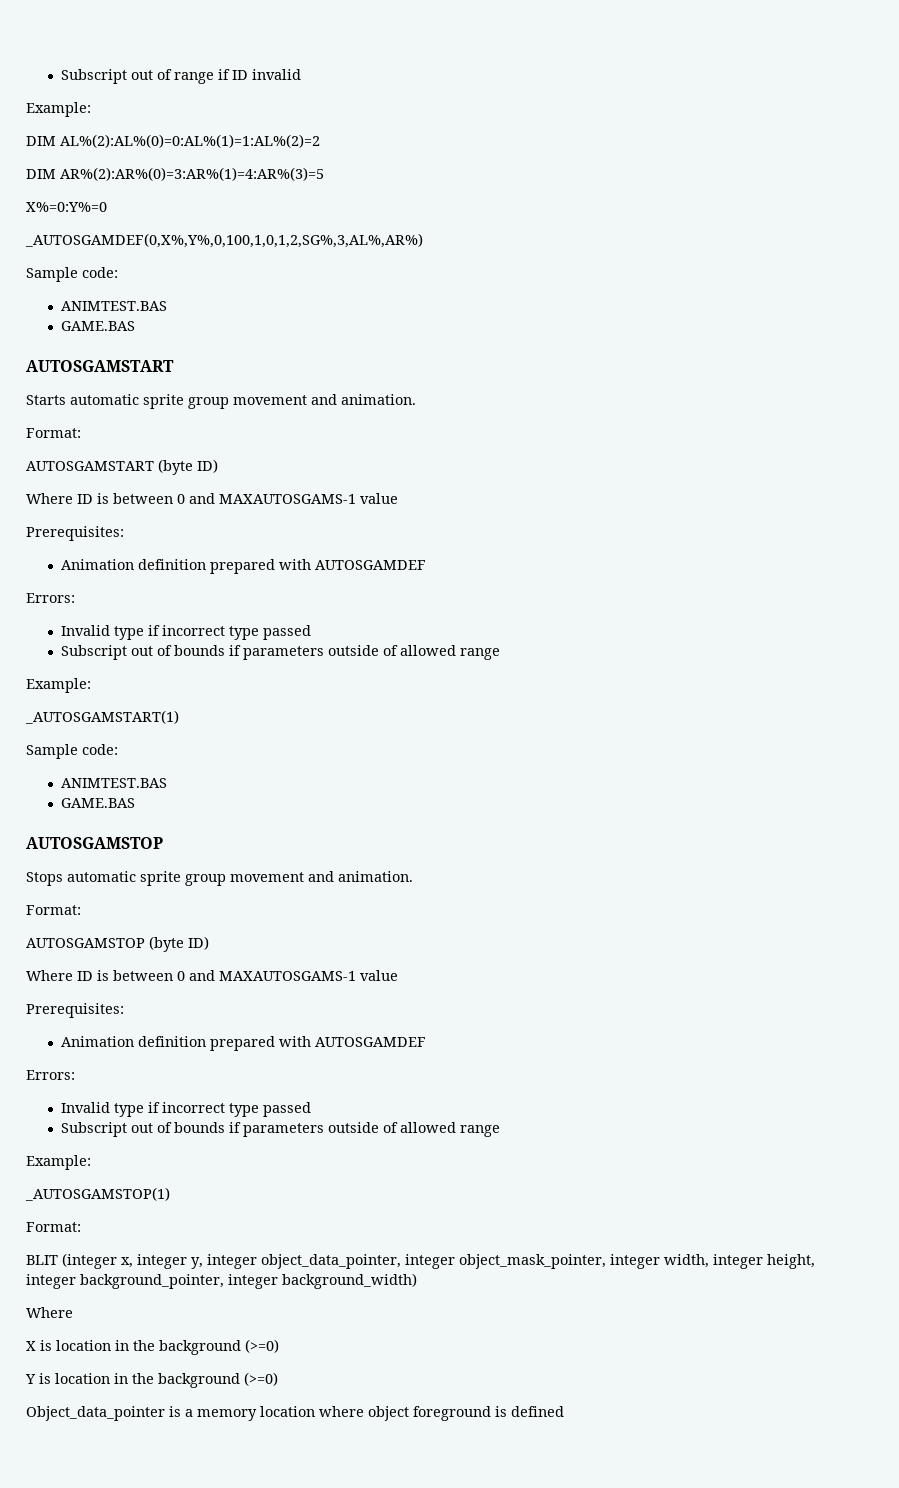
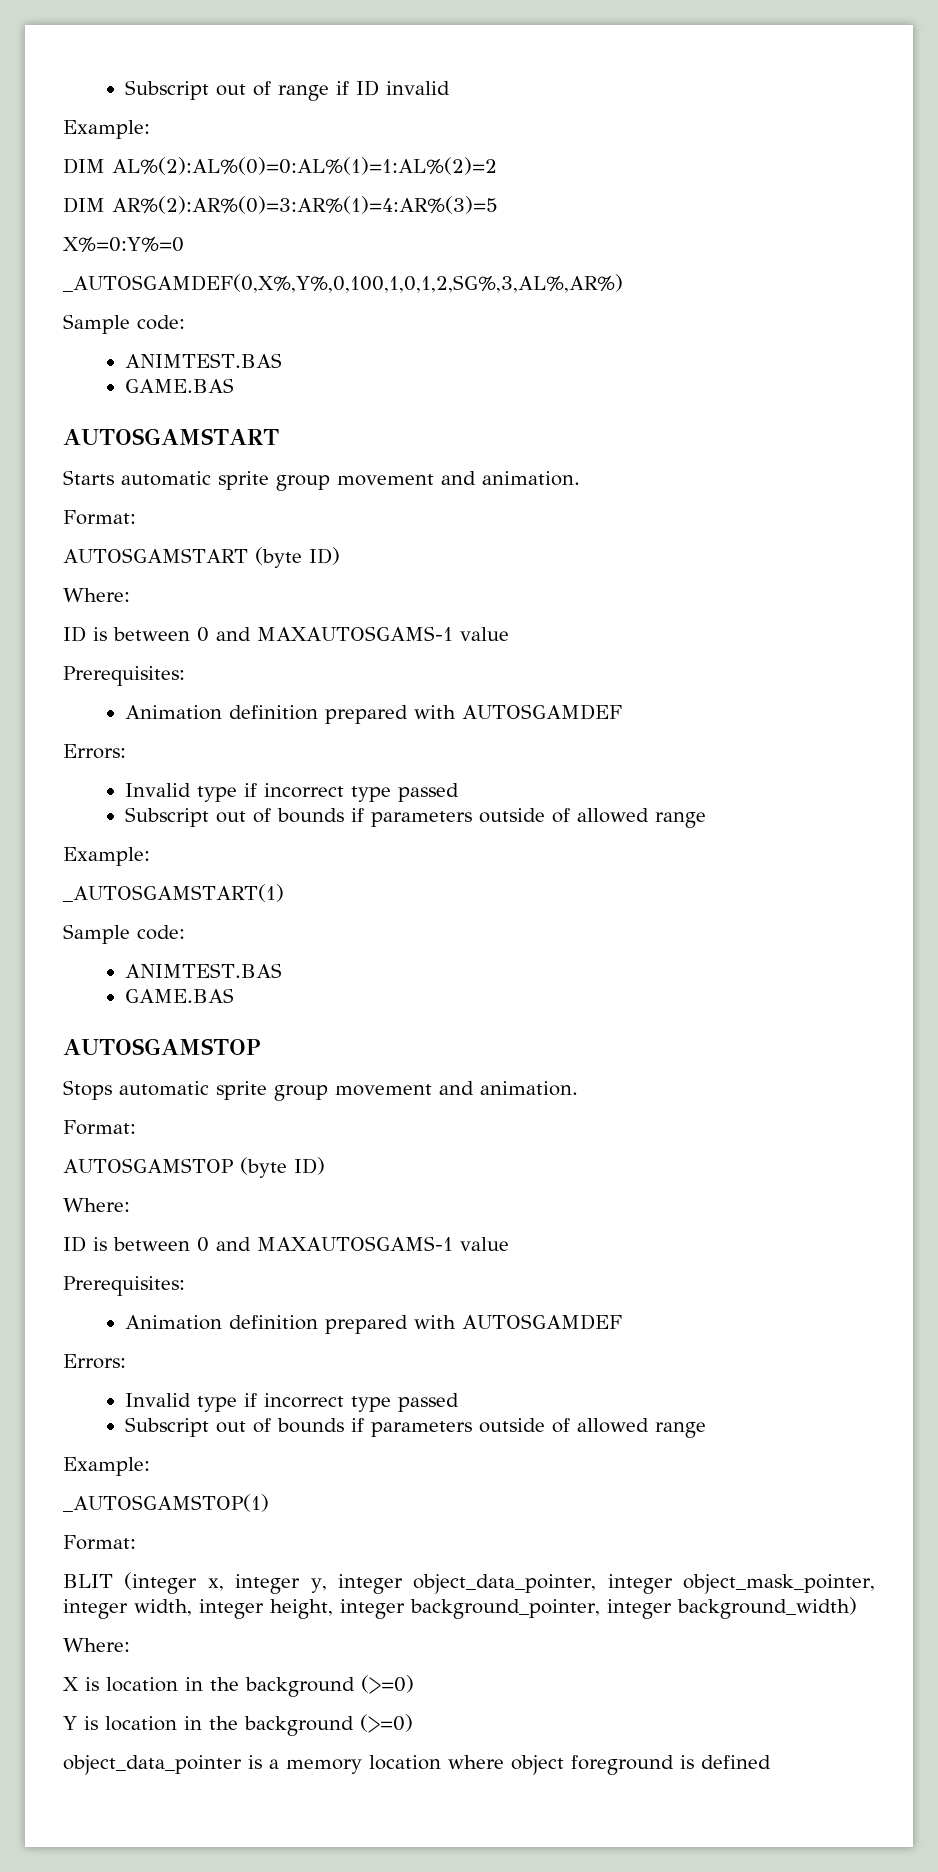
[26,493,73,504] Where -> [63,588,130,602] Where: //
[26,970,73,981] Where -> [63,1198,130,1212] Where: //
[26,1307,73,1318] Where -> [63,1638,130,1652] Where:
[26,1406,165,1421] Object_data_pointer -> [63,1755,242,1775] object_data_pointer

